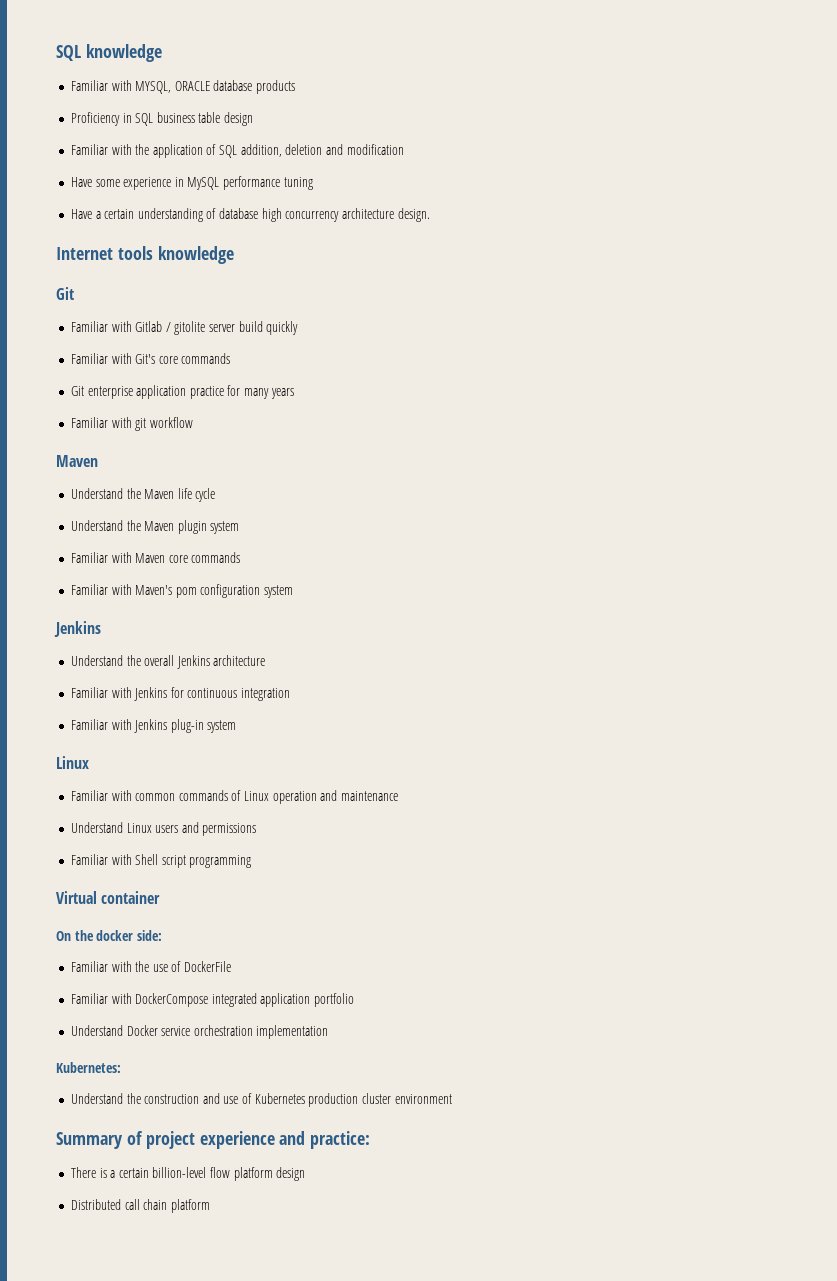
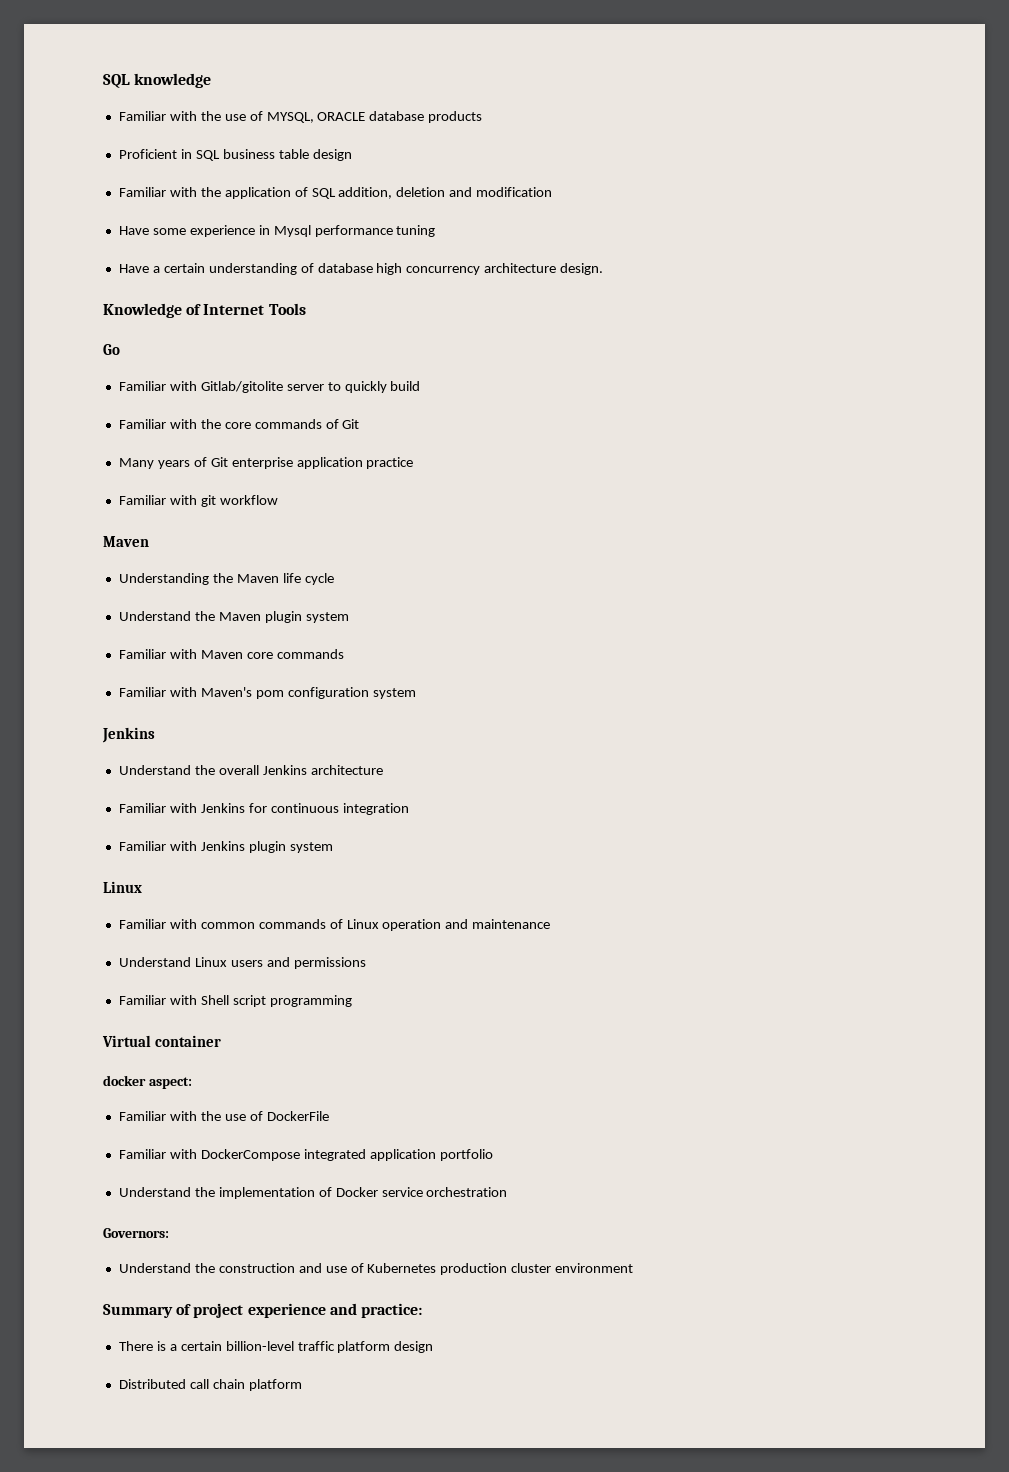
(132, 85) none -> [200,111,263,121] the use of
[70,112,120,126] Proficiency -> [118,149,177,159] Proficient
[187,177,220,190] MySQL -> [273,225,311,237] Mysql
[56,246,234,264] [56,287,74,300] [70,321,236,335] Internet tools knowledge // Git // Familiar with Gitlab / gitolite server -> [103,303,306,318] [103,344,120,355] [118,381,387,393] Knowledge of Internet Tools // Go // Familiar with Gitlab/gitolite server to quickly
[266,321,299,335] [70,353,231,364] quickly // Familiar with Git's core commands // -> [118,419,360,429] [118,457,207,469] // Familiar with the core commands of Git // Many years of
[227,385,294,399] for many years -> (414, 463) none
[70,488,123,499] Understand -> [118,573,209,585] Understanding
[170,719,204,733] plug-in -> [248,841,286,853] plugin
[56,930,162,941] On the docker side: -> [103,1075,192,1089] docker aspect:
(123, 1030) none -> [194,1187,332,1199] the implementation of
[256,1025,329,1039] [56,1062,121,1073] implementation // Kubernetes: -> [103,1228,169,1238] // Governors:
[210,1167,231,1178] flow -> [297,1341,335,1351] traffic

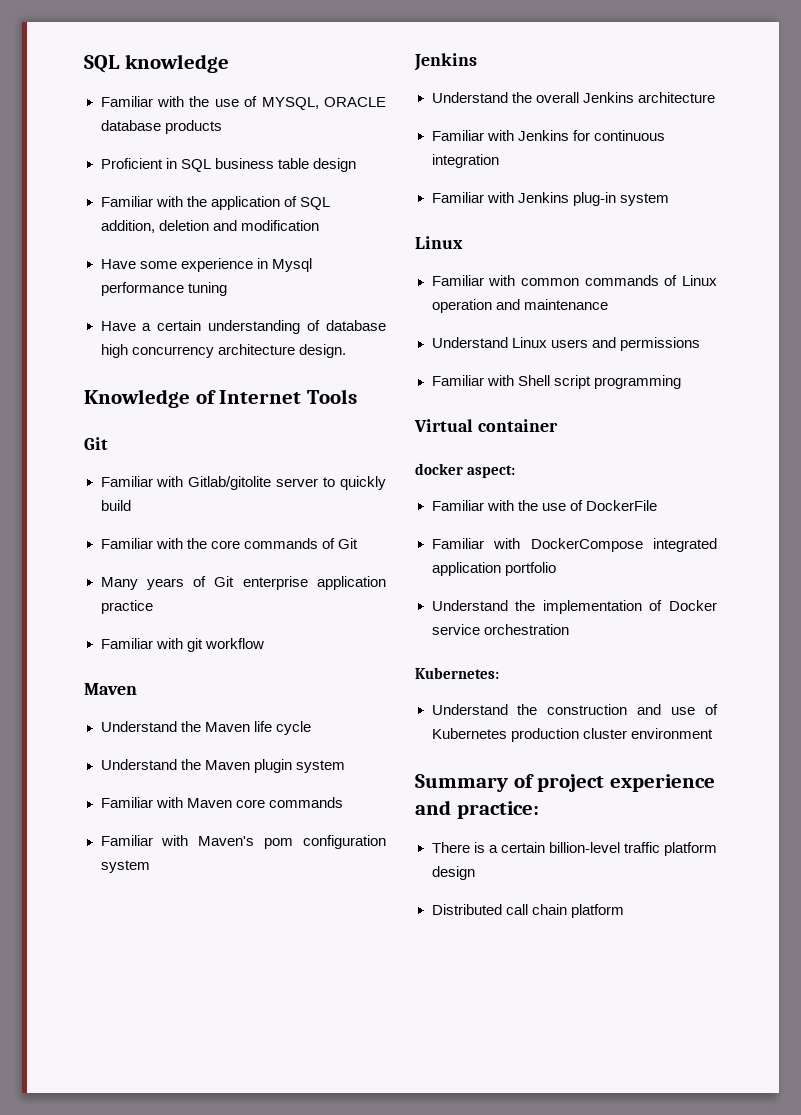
[103,344,120,355] Go -> [84,437,108,450] Git
[118,573,209,585] Understanding -> [100,721,177,732] Understand
[248,841,286,853] plugin -> [572,192,616,206] plug-in
[103,1228,169,1238] Governors: -> [415,667,499,679] Kubernetes:

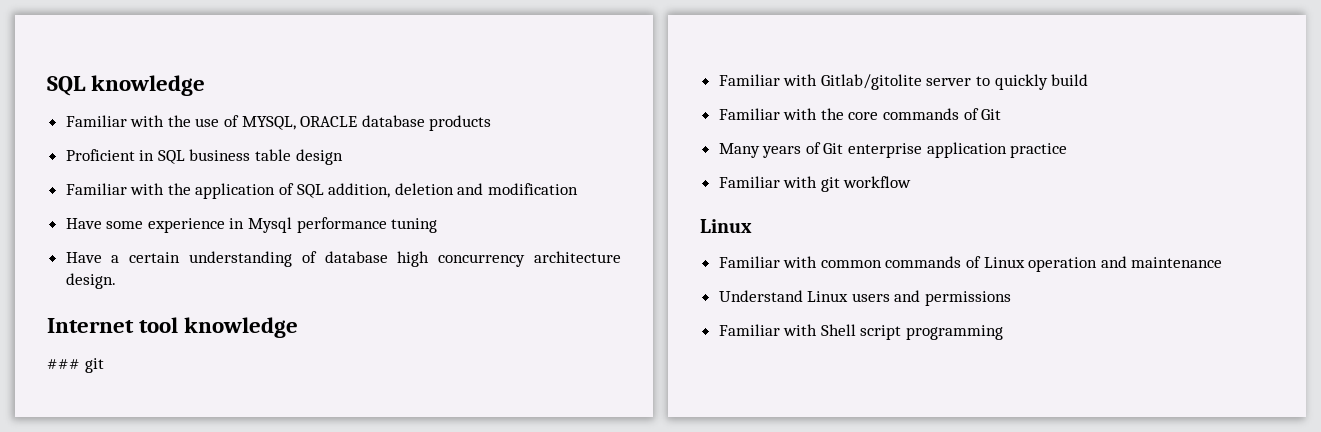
[84,389,357,408] [84,437,108,450] Knowledge of Internet Tools // Git -> [47,317,299,338] [47,358,104,373] Internet tool knowledge // ### git
[84,683,137,695] [100,721,311,735] [100,759,345,773] [100,797,343,808] [100,835,386,849] [100,860,150,873] [414,53,477,71] [431,92,715,103] [431,130,665,141] [431,154,499,168] [431,192,669,206] // Maven // Understand the Maven life cycle // Understand the Maven plugin system // Familiar with Maven core commands // Familiar with Maven's pom configuration system // Jenkins // Understand the overall Jenkins architecture // Familiar with Jenkins for continuous integration // Familiar with Jenkins plug-in system -> (912, 182) none
[414,419,558,432] [415,463,516,478] [431,500,657,511] [431,538,717,552] [431,562,556,576] [431,600,717,614] [431,624,569,635] [415,667,499,679] [431,704,718,715] [431,728,713,742] [415,774,715,792] [415,800,539,819] [431,842,717,856] [431,866,475,880] [431,904,624,918] // Virtual container // docker aspect: // Familiar with the use of DockerFile // Familiar with DockerCompose integrated application portfolio // Understand the implementation of Docker service orchestration // Kubernetes: // Understand the construction and use of Kubernetes production cluster environment // Summary of project experience and practice: // There is a certain billion-level traffic platform design // Distributed call chain platform -> (1004, 332) none

